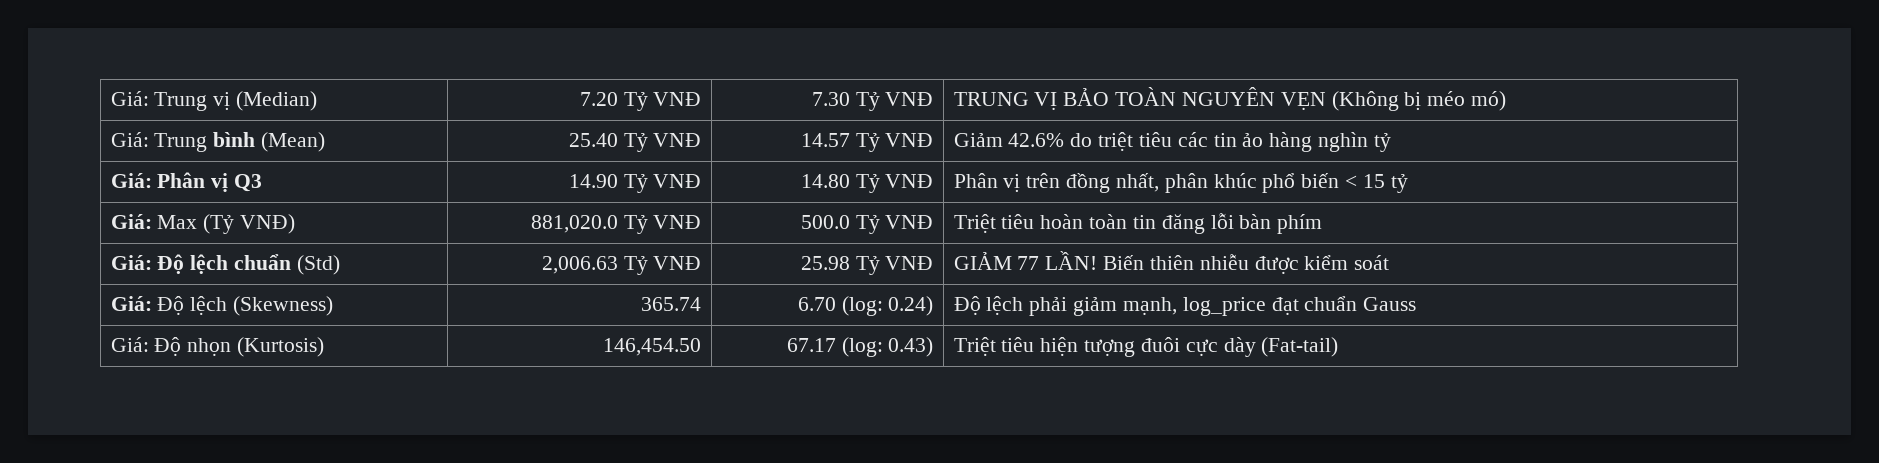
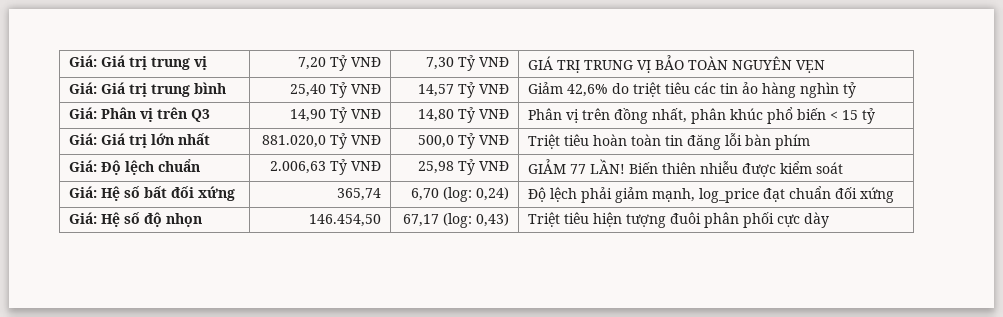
[110,91,318,111] [579,92,702,111] [811,92,934,111] Giá: Trung vị (Median) | 7.20 Tỷ VNĐ | 7.30 Tỷ VNĐ | -> [68,55,207,70] [298,55,382,71] [426,55,510,71] [527,56,580,73] Giá: Giá trị trung vị | 7,20 Tỷ VNĐ | 7,30 Tỷ VNĐ | GIÁ TRỊ
[1331,91,1506,111] [110,132,208,152] (Không bị méo mó) // Giá: Trung -> [68,82,190,97] // Giá: Giá trị trung
[261,132,326,152] [568,133,702,152] [800,133,850,147] (Mean) | 25.40 Tỷ VNĐ | 14.57 -> [290,82,382,98] [418,84,455,97] | 25,40 Tỷ VNĐ | 14,57
[1008,133,1065,147] 42.6% -> [566,84,608,97] 42,6%
(229, 182) none -> [156,107,187,119] trên
[568,174,702,193] [800,174,850,188] 14.90 Tỷ VNĐ | 14.80 -> [290,107,382,123] [418,109,455,122] 14,90 Tỷ VNĐ | 14,80
[157,214,296,234] [530,215,702,234] [800,215,850,229] Max (Tỷ VNĐ) | 881,020.0 Tỷ VNĐ | 500.0 -> [100,133,210,148] [262,133,382,149] [418,135,455,148] Giá trị lớn nhất | 881.020,0 Tỷ VNĐ | 500,0
[296,255,340,275] [541,256,702,275] [800,256,850,270] (Std) | 2,006.63 Tỷ VNĐ | 25.98 -> [270,159,382,175] [418,161,455,174] | 2.006,63 Tỷ VNĐ | 25,98
[157,296,334,316] [641,297,702,311] [797,296,934,316] Độ lệch (Skewness) | 365.74 | 6.70 (log: 0.24) -> [100,186,235,201] [337,188,382,201] [411,187,510,202] Hệ số bất đối xứng | 365,74 | 6,70 (log: 0,24)
[1363,297,1417,311] [110,337,325,357] [603,338,702,356] [786,337,934,357] Gauss // Giá: Độ nhọn (Kurtosis) | 146,454.50 | 67.17 (log: 0.43) -> [834,187,894,203] [68,212,202,227] [309,214,382,227] [403,213,510,228] đối xứng // Giá: Hệ số độ nhọn | 146.454,50 | 67,17 (log: 0,43)
(1180, 344) none -> [703,212,774,228] phân phối
[1261,337,1339,357] (Fat-tail) -> (829, 220) none

